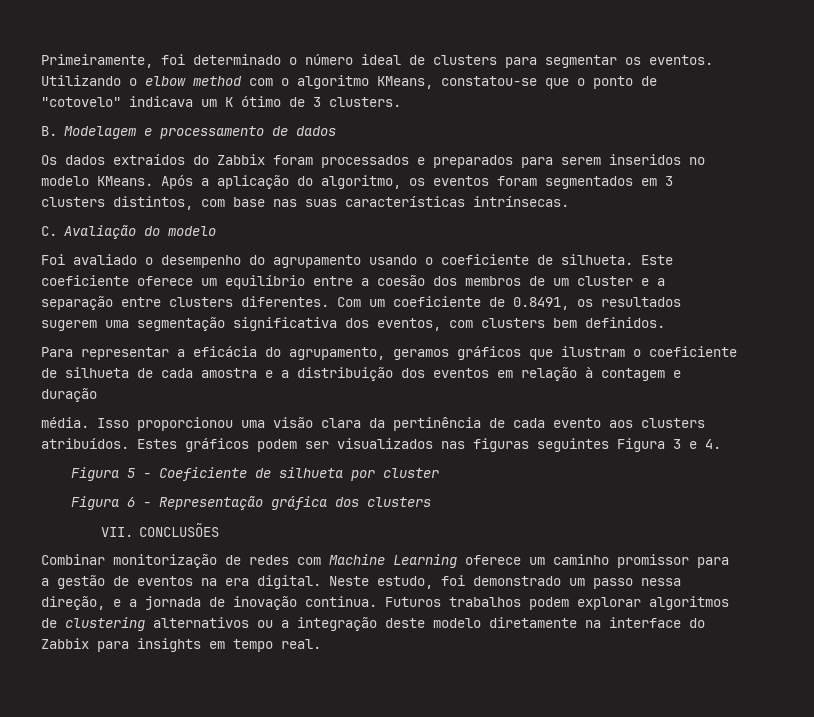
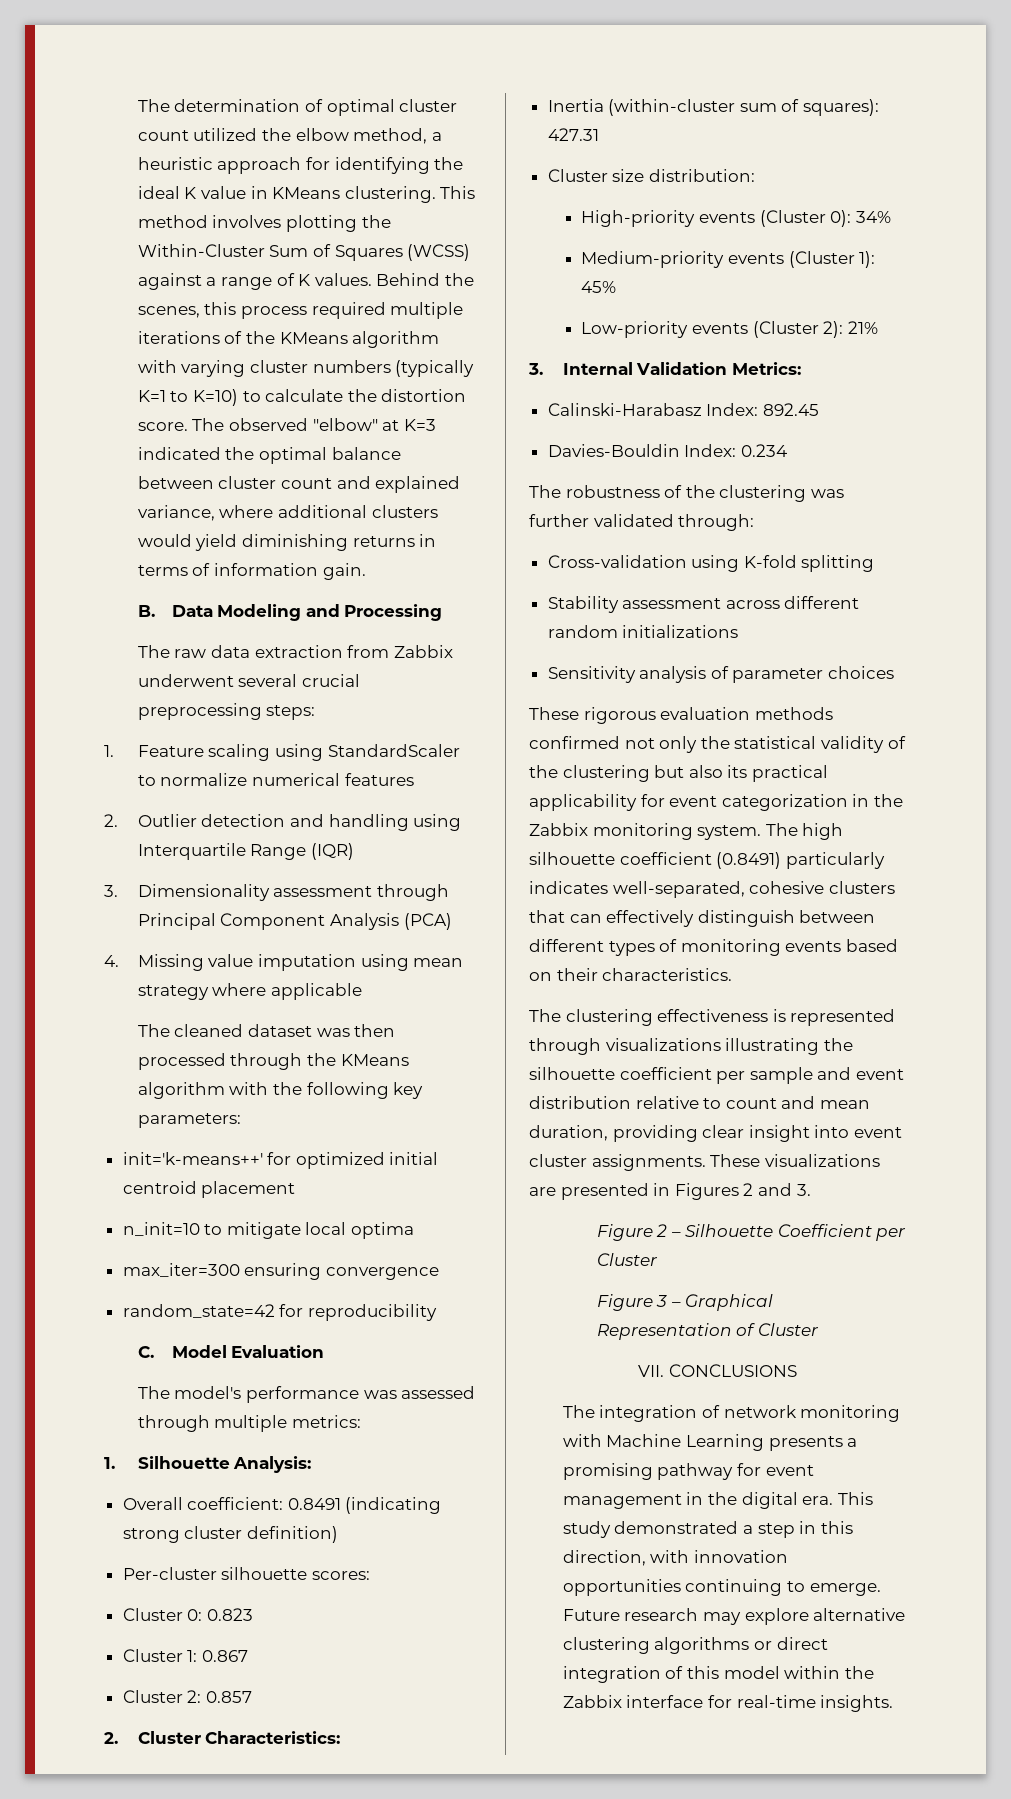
[41,54,713,68] [41,75,657,89] [41,96,401,107] [41,126,336,139] [41,154,705,168] [41,175,673,189] [41,196,569,210] [41,225,216,239] [41,254,673,268] [41,275,665,289] [41,296,681,310] [41,317,665,331] [41,346,737,360] [41,367,681,381] [41,388,97,402] [41,417,705,431] [41,438,721,452] [70,467,439,481] [70,496,431,510] [100,523,220,537] [41,554,729,568] [41,575,681,589] [41,596,729,610] [41,617,705,631] [41,638,321,652] Primeiramente, foi determinado o número ideal de clusters para segmentar os eventos. Utilizando o elbow method com o algoritmo KMeans, constatou-se que o ponto de "cotovelo" indicava um K ótimo de 3 clusters. // B. Modelagem e processamento de dados // Os dados extraídos do Zabbix foram processados e preparados para serem inseridos no modelo KMeans. Após a aplicação do algoritmo, os eventos foram segmentados em 3 clusters distintos, com base nas suas características intrínsecas. // C. Avaliação do modelo // Foi avaliado o desempenho do agrupamento usando o coeficiente de silhueta. Este coeficiente oferece um equilíbrio entre a coesão dos membros de um cluster e a separação entre clusters diferentes. Com um coeficiente de 0.8491, os resultados sugerem uma segmentação significativa dos eventos, com clusters bem definidos. // Para representar a eficácia do agrupamento, geramos gráficos que ilustram o coeficiente de silhueta de cada amostra e a distribuição dos eventos em relação à contagem e duração // média. Isso proporcionou uma visão clara da pertinência de cada evento aos clusters atribuídos. Estes gráficos podem ser visualizados nas figuras seguintes Figura 3 e 4. // Figura 5 - Coeficiente de silhueta por cluster // Figura 6 - Representação gráfica dos clusters // VII. CONCLUSÕES // Combinar monitorização de redes com Machine Learning oferece um caminho promissor para a gestão de eventos na era digital. Neste estudo, foi demonstrado um passo nessa direção, e a jornada de inovação continua. Futuros trabalhos podem explorar algoritmos de clustering alternativos ou a integração deste modelo diretamente na interface do Zabbix para insights em tempo real. -> [137,99,458,116] [137,128,442,144] [137,157,464,174] [137,186,476,203] [137,215,391,232] [137,244,471,261] [137,273,474,290] [137,302,464,319] [137,331,440,348] [137,360,475,377] [137,389,467,406] [137,418,436,431] [137,447,401,464] [137,476,461,493] [137,505,438,521] [137,534,437,551] [137,563,366,580] [137,604,443,621] [137,645,453,658] [137,674,360,687] [137,703,316,720] [104,744,460,761] [137,773,414,786] [104,814,462,831] [137,843,354,860] [104,884,449,901] [137,913,452,930] [104,954,464,971] [137,983,362,1000] [137,1024,396,1037] [137,1053,409,1070] [137,1082,424,1099] [137,1113,241,1128] [122,1152,439,1169] [122,1181,296,1198] [122,1222,415,1239] [122,1263,439,1280] [122,1304,437,1321] [137,1345,325,1358] [137,1386,476,1403] [137,1415,361,1432] [104,1456,312,1473] [122,1497,442,1514] [122,1526,338,1543] [122,1567,370,1580] [122,1608,253,1621] [122,1649,248,1662] [122,1690,252,1703] [104,1731,341,1744] [547,99,880,116] [547,128,599,141] [547,169,755,182] [581,210,891,227] [581,251,876,268] [581,281,617,293] [581,321,878,338] [528,362,801,375] [547,403,819,416] [547,444,787,457] [529,485,844,502] [529,514,755,531] [547,555,875,572] [547,596,860,613] [547,625,739,638] [547,666,895,683] [529,707,833,724] [529,736,906,753] [529,765,828,782] [529,794,903,811] [529,823,844,840] [529,852,885,869] [529,881,895,898] [529,910,876,927] [529,939,898,956] [529,968,733,981] [529,1009,896,1026] [529,1038,853,1055] [529,1067,904,1084] [529,1096,870,1109] [529,1125,902,1142] [529,1154,880,1171] [529,1183,811,1200] [596,1224,907,1241] [596,1253,658,1266] [596,1294,774,1311] [596,1323,819,1340] [638,1364,797,1377] [562,1405,901,1422] [562,1434,858,1451] [562,1463,814,1480] [562,1492,873,1509] [562,1521,853,1538] [562,1550,788,1566] [562,1579,881,1596] [562,1608,906,1625] [562,1637,828,1654] [562,1666,874,1683] [562,1695,894,1712] The determination of optimal cluster count utilized the elbow method, a heuristic approach for identifying the ideal K value in KMeans clustering. This method involves plotting the Within-Cluster Sum of Squares (WCSS) against a range of K values. Behind the scenes, this process required multiple iterations of the KMeans algorithm with varying cluster numbers (typically K=1 to K=10) to calculate the distortion score. The observed "elbow" at K=3 indicated the optimal balance between cluster count and explained variance, where additional clusters would yield diminishing returns in terms of information gain. // B. Data Modeling and Processing // The raw data extraction from Zabbix underwent several crucial preprocessing steps: // 1. Feature scaling using StandardScaler to normalize numerical features // 2. Outlier detection and handling using Interquartile Range (IQR) // 3. Dimensionality assessment through Principal Component Analysis (PCA) // 4. Missing value imputation using mean strategy where applicable // The cleaned dataset was then processed through the KMeans algorithm with the following key parameters: // init='k-means++' for optimized initial centroid placement // n_init=10 to mitigate local optima // max_iter=300 ensuring convergence // random_state=42 for reproducibility // C. Model Evaluation // The model's performance was assessed through multiple metrics: // 1. Silhouette Analysis: // Overall coefficient: 0.8491 (indicating strong cluster definition) // Per-cluster silhouette scores: // Cluster 0: 0.823 // Cluster 1: 0.867 // Cluster 2: 0.857 // 2. Cluster Characteristics: // Inertia (within-cluster sum of squares): 427.31 // Cluster size distribution: // High-priority events (Cluster 0): 34% // Medium-priority events (Cluster 1): 45% // Low-priority events (Cluster 2): 21% // 3. Internal Validation Metrics: // Calinski-Harabasz Index: 892.45 // Davies-Bouldin Index: 0.234 // The robustness of the clustering was further validated through: // Cross-validation using K-fold splitting // Stability assessment across different random initializations // Sensitivity analysis of parameter choices // These rigorous evaluation methods confirmed not only the statistical validity of the clustering but also its practical applicability for event categorization in the Zabbix monitoring system. The high silhouette coefficient (0.8491) particularly indicates well-separated, cohesive clusters that can effectively distinguish between different types of monitoring events based on their characteristics. // The clustering effectiveness is represented through visualizations illustrating the silhouette coefficient per sample and event distribution relative to count and mean duration, providing clear insight into event cluster assignments. These visualizations are presented in Figures 2 and 3. // Figure 2 – Silhouette Coefficient per Cluster // Figure 3 – Graphical Representation of Cluster // VII. CONCLUSIONS // The integration of network monitoring with Machine Learning presents a promising pathway for event management in the digital era. This study demonstrated a step in this direction, with innovation opportunities continuing to emerge. Future research may explore alternative clustering algorithms or direct integration of this model within the Zabbix interface for real-time insights.

